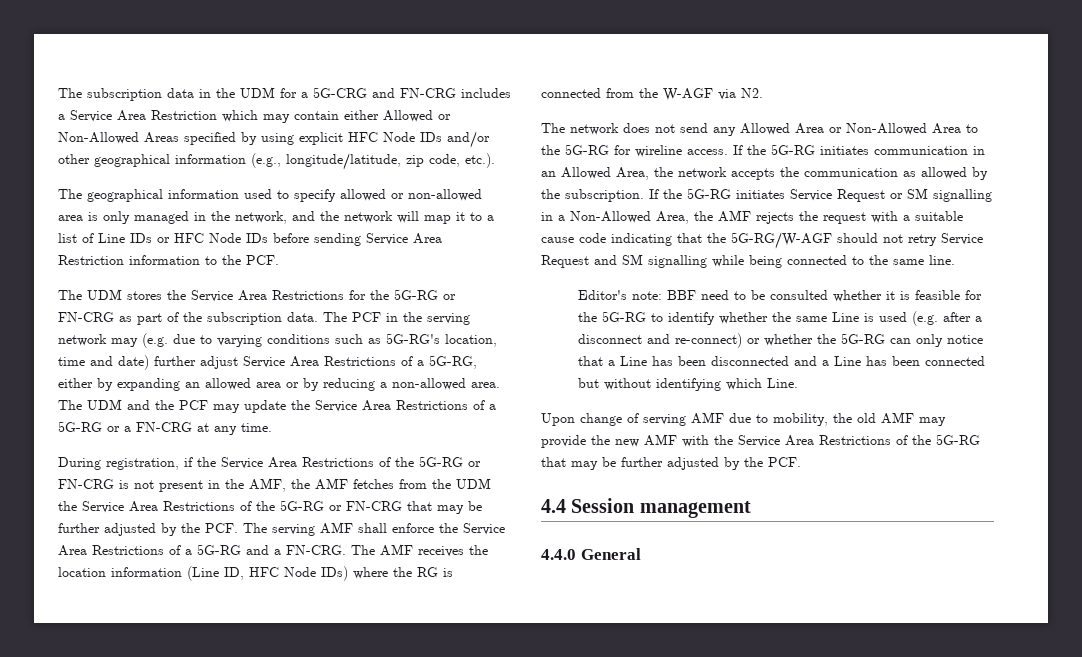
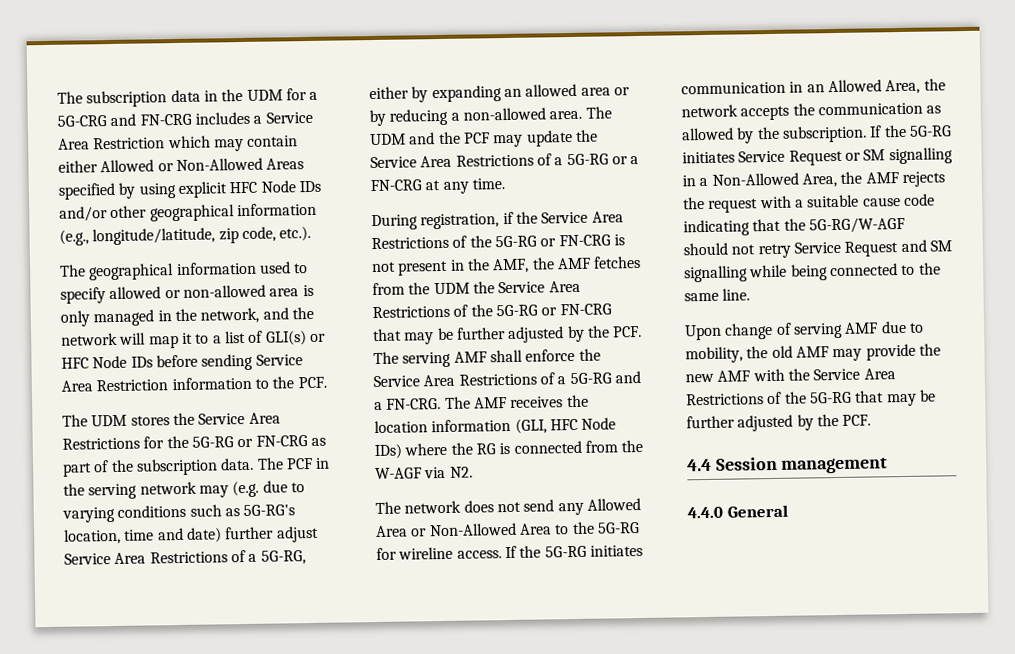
[98,233,152,243] Line IDs -> [265,330,307,346] GLI(s)
[187,566,244,581] (Line ID, -> [514,418,547,434] (GLI,
[577,290,982,302] [577,311,982,326] [577,333,983,348] [577,356,985,366] [577,378,798,391] // Editor's note: BBF need to be consulted whether it is feasible for the 5G-RG to identify whether the same Line is used (e.g. after a disconnect and re-connect) or whether the 5G-RG can only notice that a Line has been disconnected and a Line has been connected but without identifying which Line. -> (751, 294) none

